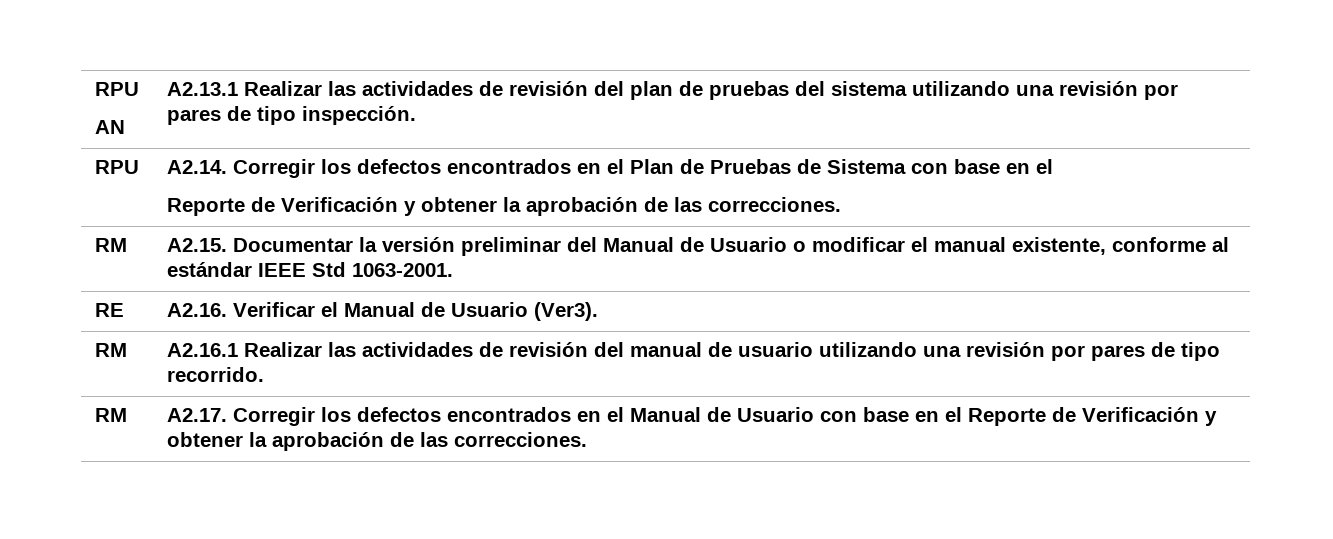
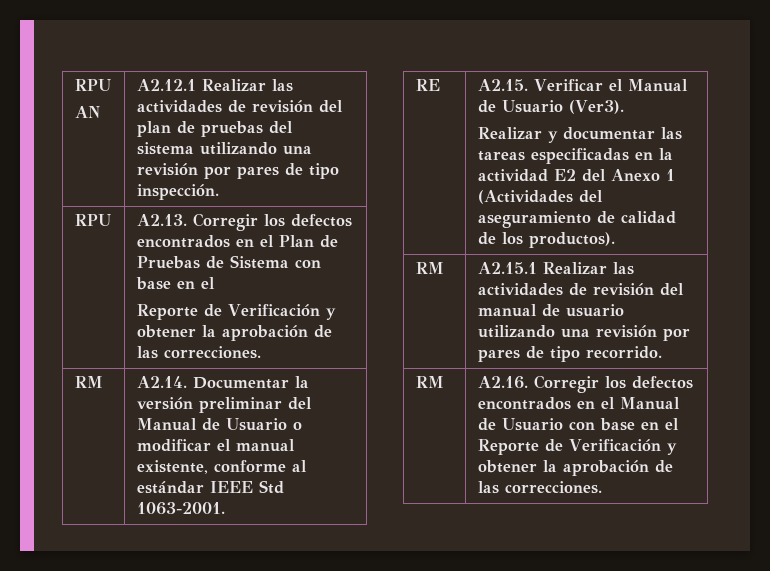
[166,82,238,96] A2.13.1 -> [136,79,196,91] A2.12.1
[166,160,227,174] A2.14. -> [136,214,187,226] A2.13.
[166,238,227,252] A2.15. -> [136,376,187,388] A2.14.
[166,303,227,317] A2.16. -> [477,79,528,91] A2.15.
[94,343,127,357] [166,343,238,357] // RM | A2.16.1 -> [477,127,682,143] [477,148,673,164] [477,169,675,182] [477,190,603,204] [477,211,676,228] [477,232,615,248] [415,262,444,274] [477,262,537,274] // Realizar y documentar las tareas especificadas en la actividad E2 del Anexo 1 (Actividades del aseguramiento de calidad de los productos). // RM | A2.15.1
[166,408,227,422] A2.17. -> [477,376,528,389] A2.16.

